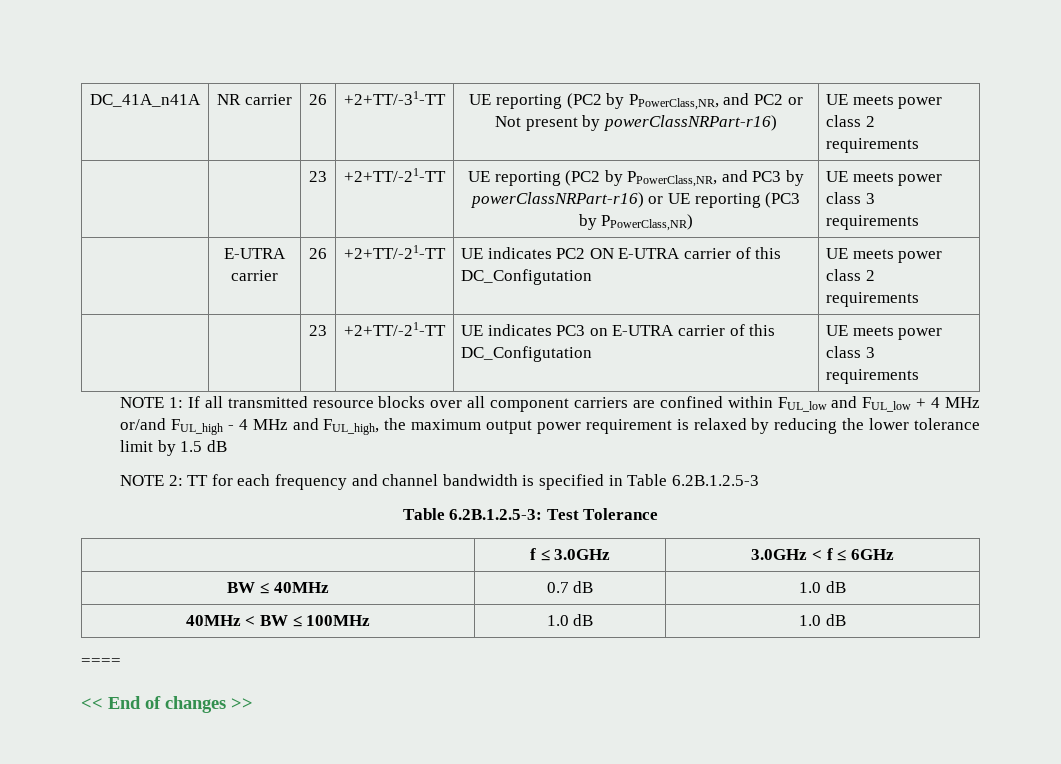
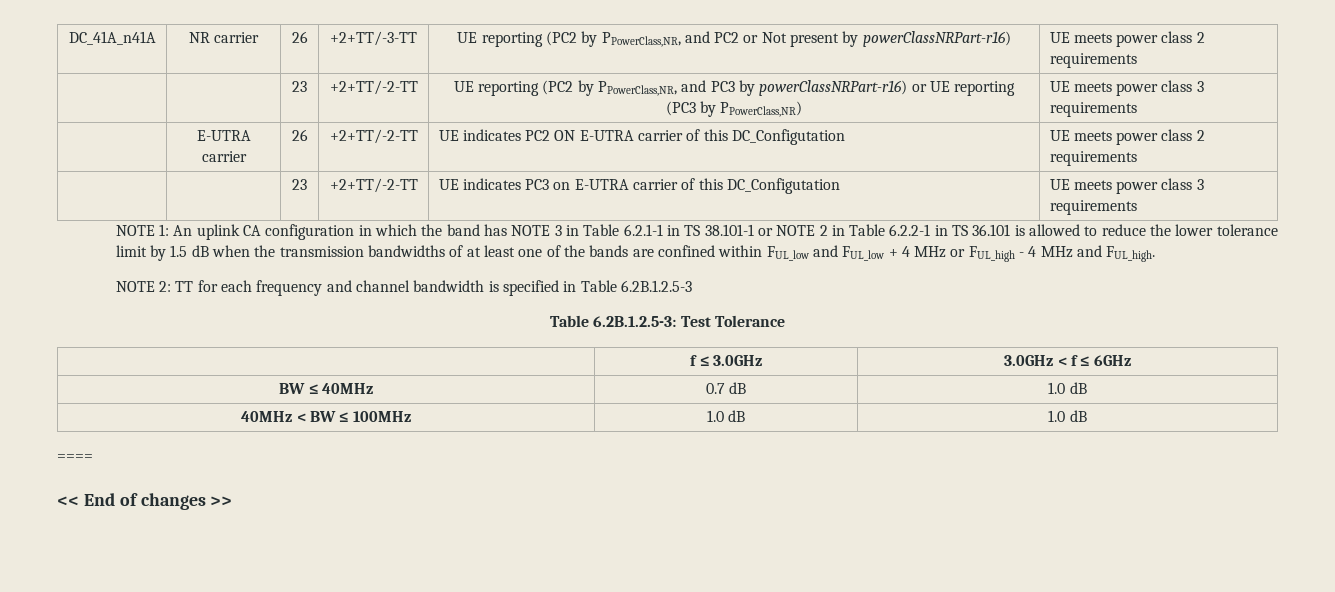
[344,91,446,105] +2+TT/-31-TT -> [330,31,417,46] +2+TT/-3-TT
[344,168,446,182] +2+TT/-21-TT -> [329,80,418,95] +2+TT/-2-TT
[344,245,446,259] +2+TT/-21-TT -> [329,129,418,144] +2+TT/-2-TT
[344,322,446,336] +2+TT/-21-TT -> [329,178,418,193] +2+TT/-2-TT
[187,396,628,412] If all transmitted resource blocks over all component carriers -> [173,224,1278,240] [115,245,629,261] An uplink CA configuration in which the band has NOTE 3 in Table 6.2.1-1 in TS 38.101-1 or NOTE 2 in Table 6.2.2-1 in TS 36.101 is allowed to reduce the lower tolerance limit by 1.5 dB when the transmission bandwidths of at least one of the bands
[120,418,167,430] or/and -> [950,249,966,257] or
[323,418,980,435] [120,440,227,456] FUL_high, the maximum output power requirement is relaxed by reducing the lower tolerance limit by 1.5 dB -> [1106,246,1156,262] FUL_high.

